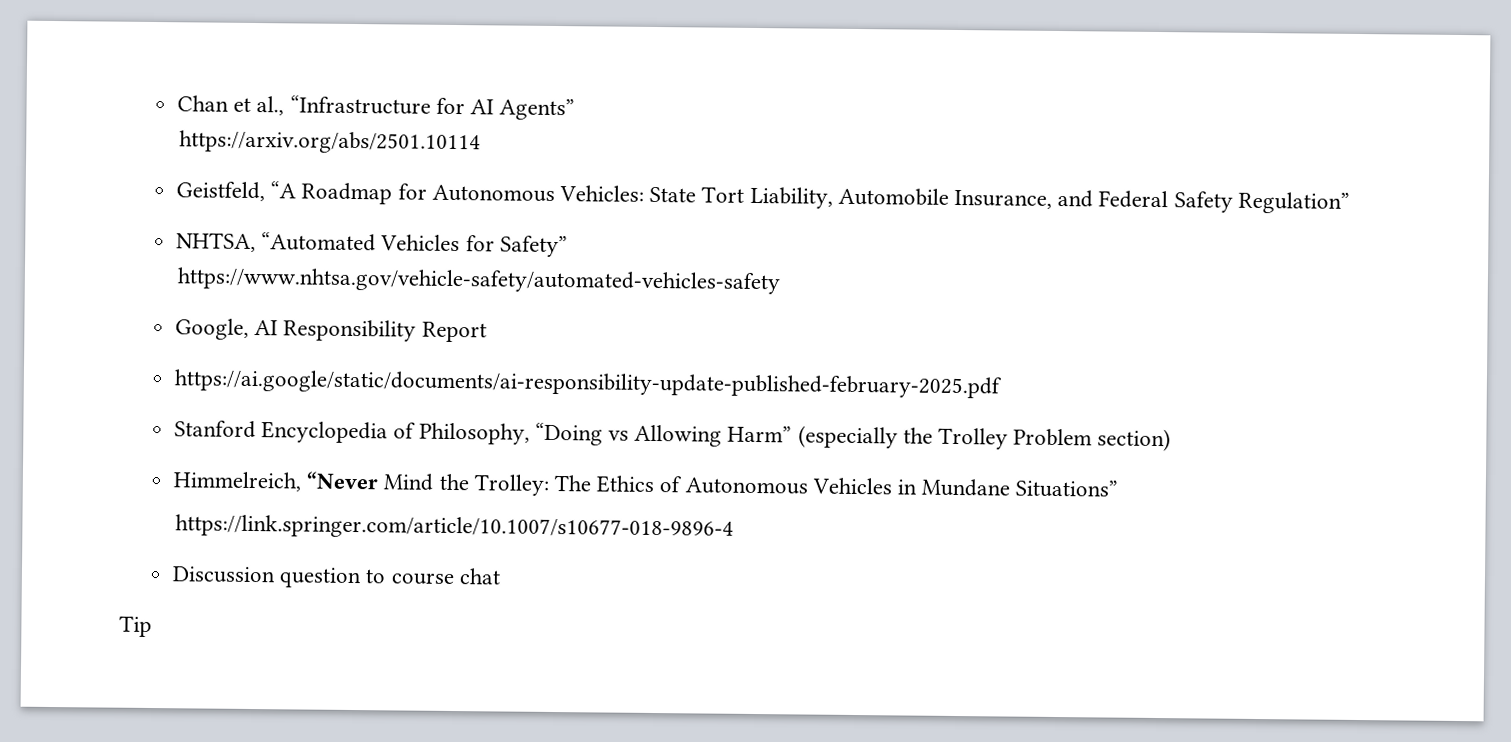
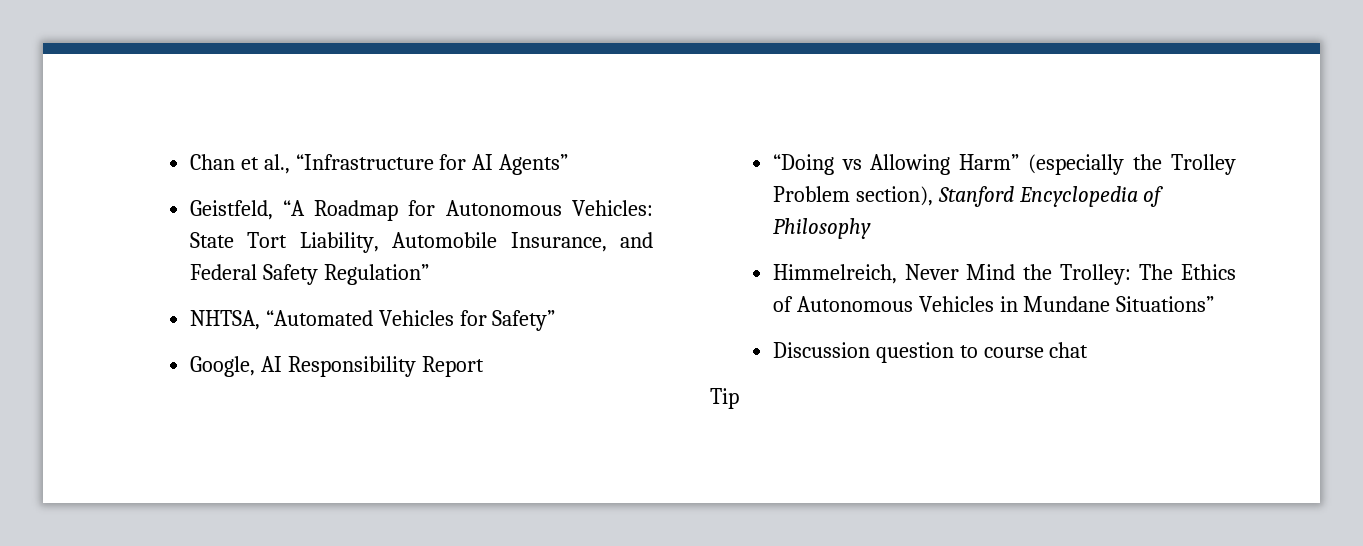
[179,130,482,155] // https://arxiv.org/abs/2501.10114 -> (569, 164) none
[177,267,781,295] // https://www.nhtsa.gov/vehicle-safety/automated-vehicles-safety -> (556, 320) none
[173,369,1002,399] [173,420,530,445] https://ai.google/static/documents/ai-responsibility-update-published-february-2025.pdf // Stanford Encyclopedia of Philosophy, -> (484, 366) none
[1097,428,1172,452] section) -> [855,186,1164,207] [772,218,871,239] section), Stanford Encyclopedia of Philosophy
[306,471,379,490] “Never -> [904,264,959,280] Never
[175,514,735,541] // https://link.springer.com/article/10.1007/s10677-018-9896-4 -> (1215, 304) none

